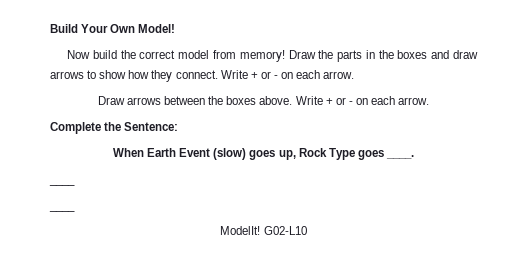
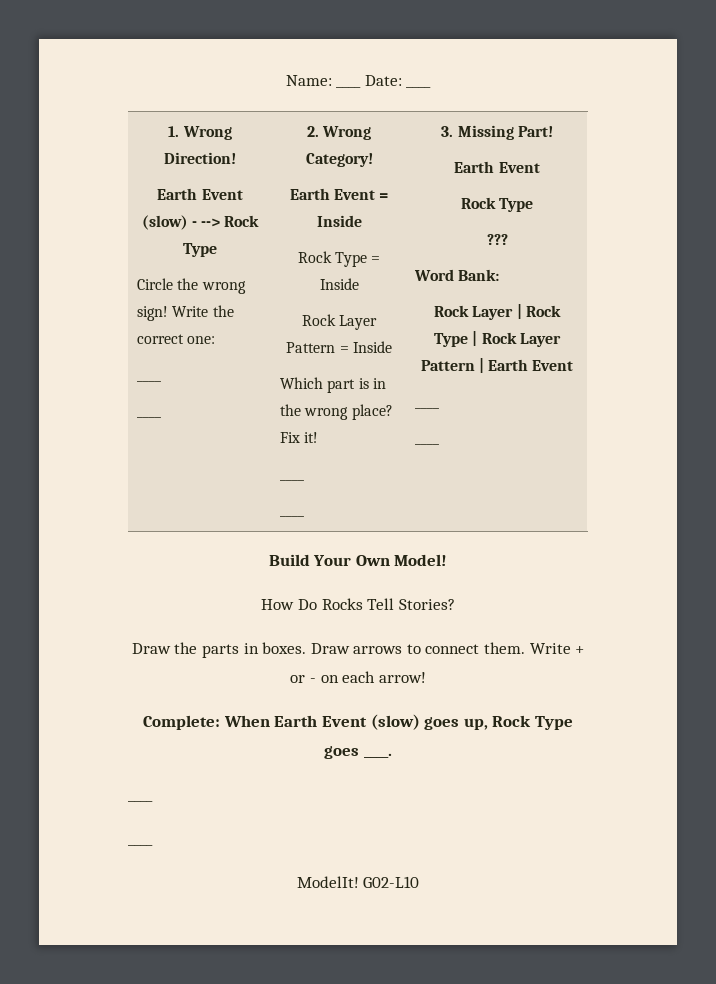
[50,24,176,33] [67,50,478,62] [50,70,355,82] [97,96,430,105] [50,122,179,134] Build Your Own Model! // Now build the correct model from memory! Draw the parts in the boxes and draw arrows to show how they connect. Write + or - on each arrow. // Draw arrows between the boxes above. Write + or - on each arrow. // Complete the Sentence: // -> [285,75,332,86] [336,86,362,88] [364,75,402,86] [406,86,432,88] [168,126,232,140] [164,152,236,164] [157,188,243,200] [141,215,260,230] [183,243,217,257] [137,278,246,294] [137,305,234,321] [137,334,216,344] [137,380,162,382] [137,416,162,418] [306,126,372,140] [305,153,373,167] [289,188,389,200] [316,215,362,227] [297,251,381,267] [319,278,359,290] [301,314,378,330] [286,341,392,353] [280,377,386,393] [280,404,393,420] [280,432,319,443] [280,479,305,481] [280,515,305,517] [441,125,553,140] [454,161,540,173] [460,197,534,212] [486,234,508,245] [414,269,500,281] [434,304,561,320] [434,331,561,347] [420,358,574,373] [415,407,440,409] [415,443,440,445] [268,554,448,566] [261,598,455,610] [131,642,585,658] [290,671,426,683] [143,715,221,730] Name: ____ Date: ____ // 1. Wrong Direction! // Earth Event (slow) - --> Rock Type // Circle the wrong sign! Write the correct one: // ____ // ____ | 2. Wrong Category! // Earth Event = Inside // Rock Type = Inside // Rock Layer Pattern = Inside // Which part is in the wrong place? Fix it! // ____ // ____ | 3. Missing Part! // Earth Event // Rock Type // ??? // Word Bank: // Rock Layer | Rock Type | Rock Layer Pattern | Earth Event // ____ // ____ // Build Your Own Model! // How Do Rocks Tell Stories? // Draw the parts in boxes. Draw arrows to connect them. Write + or - on each arrow! // Complete:

